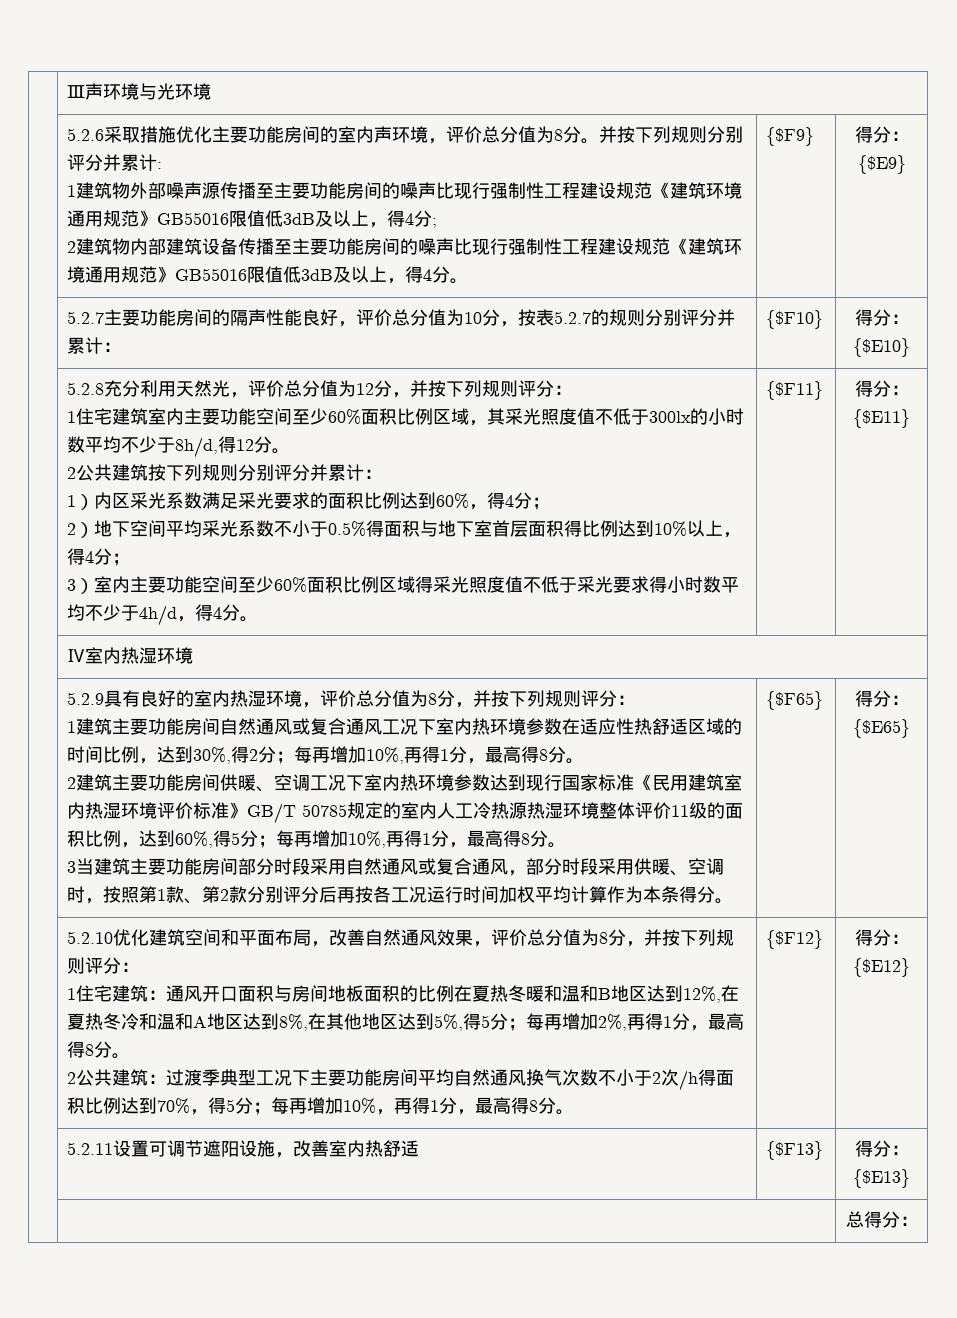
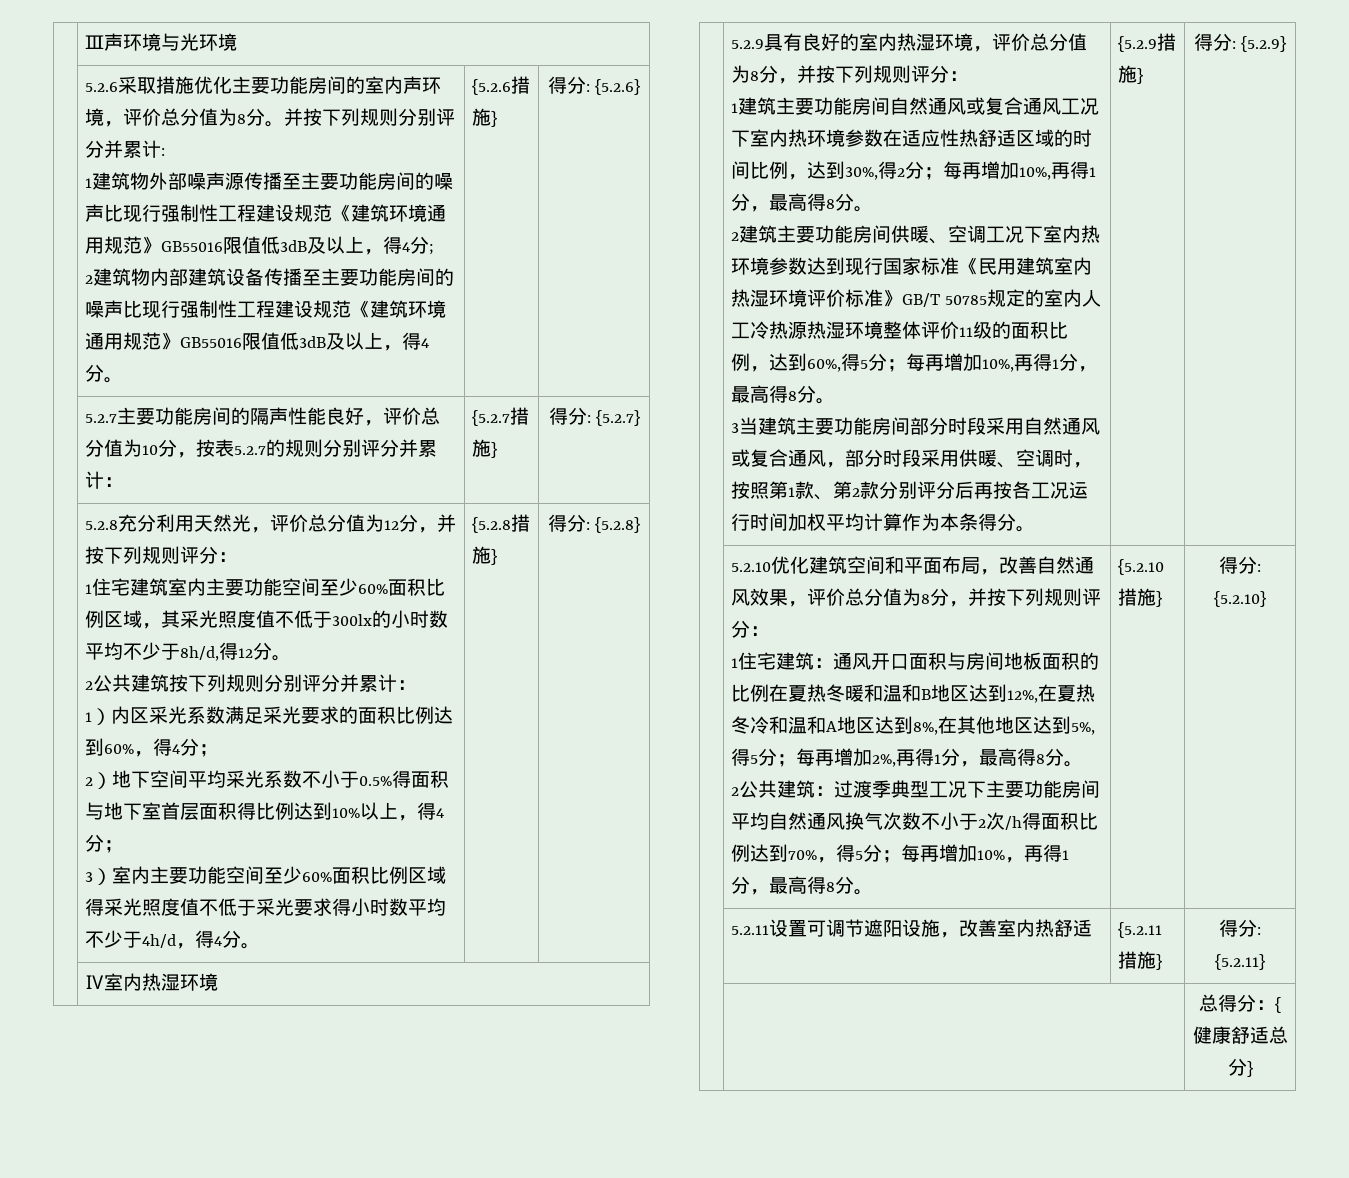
[766,127,815,146] [854,126,909,143] [857,155,906,174] {$F9} | 得分：{$E9} -> [471,76,530,95] [471,108,497,127] [548,76,640,95] {5.2.6措施} | 得分: {5.2.6}
[766,310,824,329] [854,309,909,326] [853,338,910,357] {$F10} | 得分：{$E10} -> [471,407,529,426] [471,439,497,458] [548,407,640,426] {5.2.7措施} | 得分: {5.2.7}
[766,381,824,400] [854,380,909,397] [853,409,910,428] {$F11} | 得分：{$E11} -> [471,514,530,533] [471,546,497,565] [548,514,640,533] {5.2.8措施} | 得分: {5.2.8}
[766,691,824,710] [854,690,909,707] [853,719,910,738] {$F65} | 得分：{$E65} -> [1117,33,1176,52] [1117,65,1143,84] [1194,33,1286,52] {5.2.9措施} | 得分: {5.2.9}
[766,930,824,949] [854,929,909,946] [853,958,910,977] {$F12} | 得分：{$E12} -> [1117,559,1164,575] [1117,588,1162,607] [1219,556,1261,574] [1214,591,1266,607] {5.2.10措施} | 得分: {5.2.10}
[766,1141,824,1160] [854,1140,909,1157] [853,1169,910,1188] {$F13} | 得分：{$E13} -> [1117,922,1162,938] [1117,951,1162,970] [1219,919,1261,937] [1215,954,1265,970] {5.2.11措施} | 得分: {5.2.11}
(918, 1221) none -> [1275,997,1281,1013] [1192,1026,1288,1044] [1227,1058,1253,1077] {健康舒适总分}

